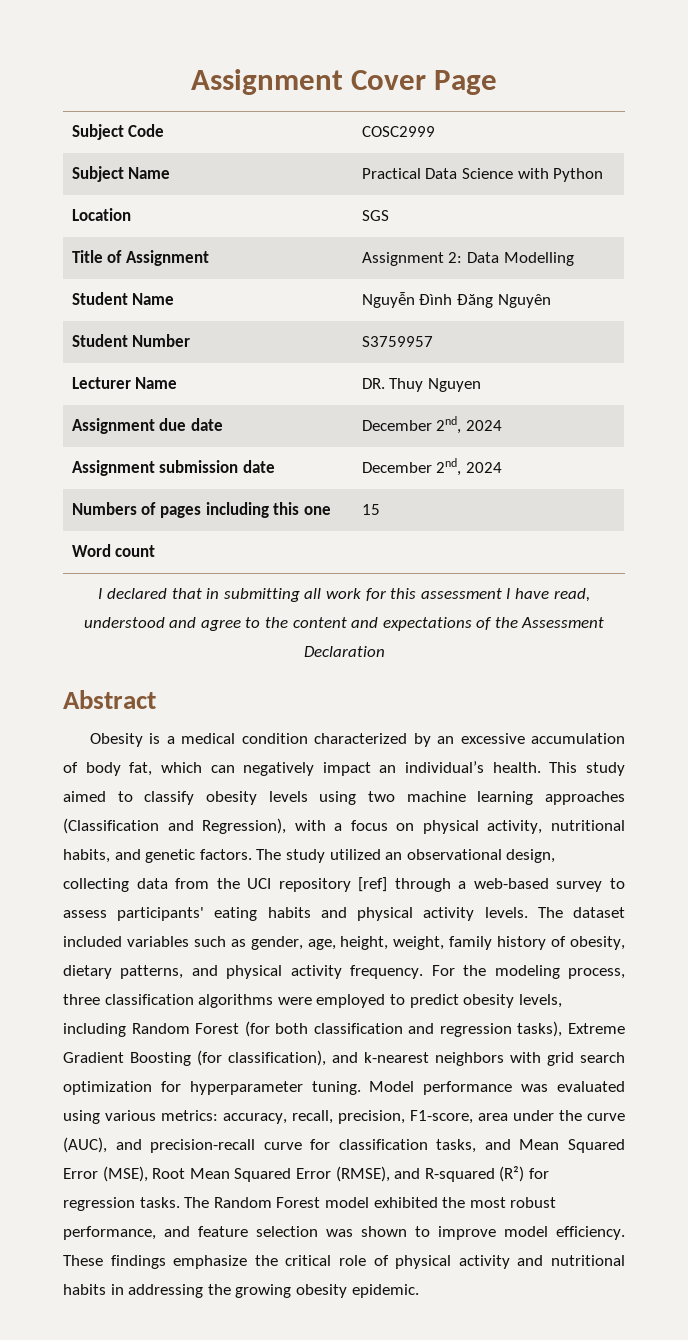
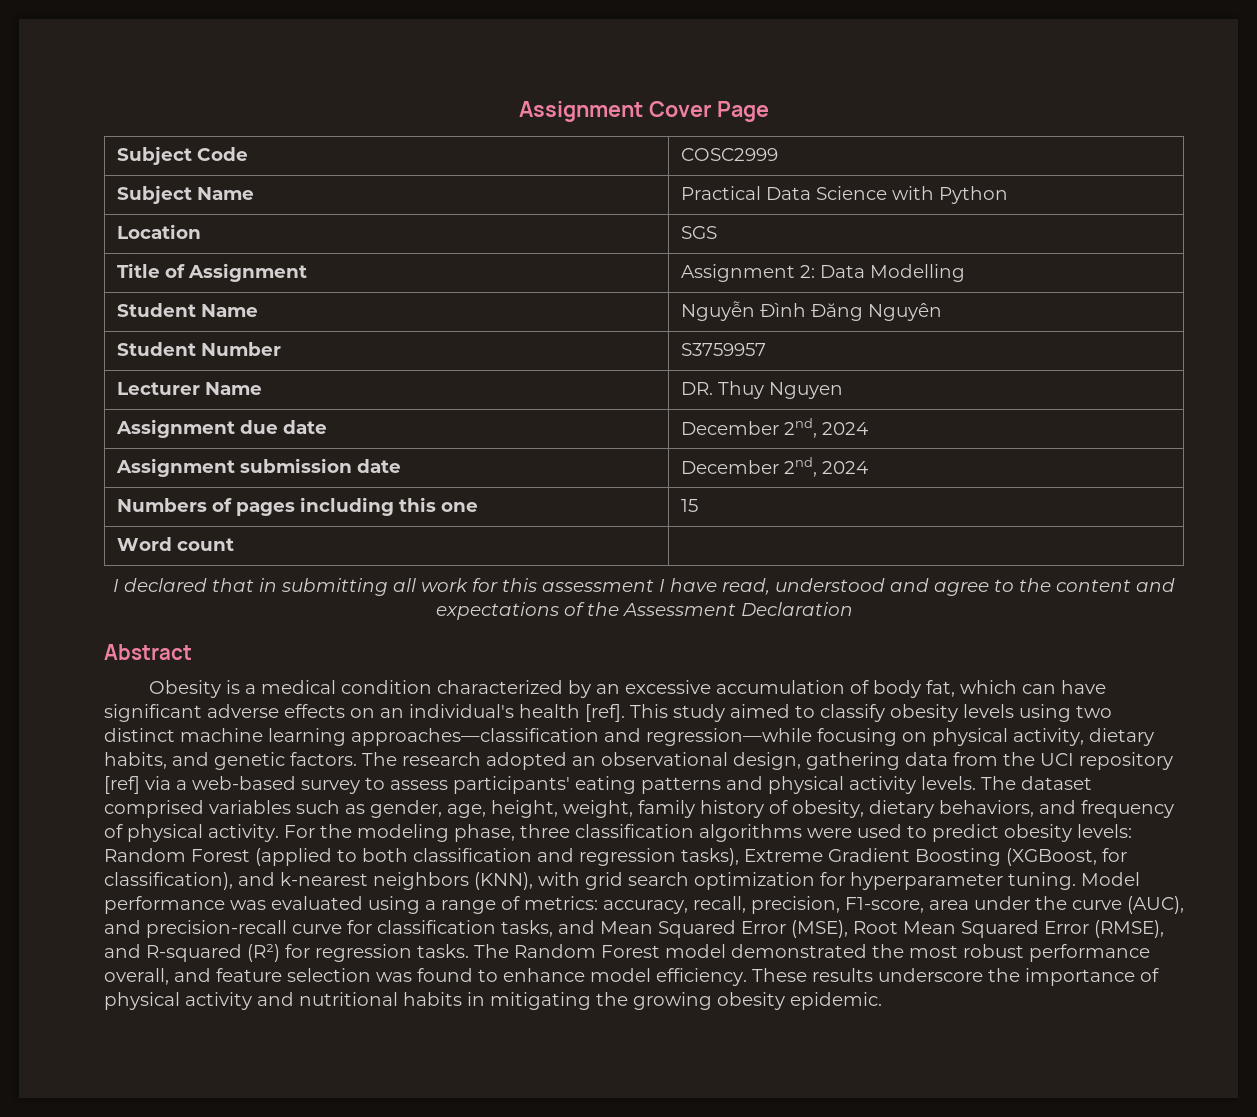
[243,761,541,776] negatively impact an individual’s health. -> [1060,680,1106,694] [104,704,625,722] have significant adverse effects on an individual's health [ref].
(395, 796) none -> [104,728,175,742] distinct
[545,791,625,805] [63,818,388,834] approaches (Classification and Regression), with a focus -> [351,728,897,746] approaches—classification and regression—while focusing
[550,820,625,831] nutritional -> [1089,728,1154,746] dietary
[285,849,381,863] study utilized -> [402,752,567,770] research adopted
[63,878,129,892] collecting -> [806,752,900,770] gathering
[394,878,451,892] through -> [145,776,171,790] via
[267,907,311,918] habits -> [641,777,721,794] patterns
[63,936,122,947] included -> [104,800,204,818] comprised
[120,965,424,979] patterns, and physical activity frequency. -> [939,800,1174,818] [104,824,279,842] behaviors, and frequency of physical activity.
[568,968,625,979] process, -> [454,824,515,842] phase,
[316,994,386,1008] employed -> [857,824,902,838] used
[518,994,562,1008] [63,1021,270,1037] levels, including Random Forest (for -> [1077,824,1132,838] [104,848,357,866] levels: Random Forest (applied to
[197,1050,222,1066] (for -> [1006,848,1127,866] (XGBoost, for
(504, 1059) none -> [474,872,533,890] (KNN),
[105,1110,156,1121] various -> [425,896,520,914] a range of
[373,1197,438,1208] exhibited -> [731,944,867,958] demonstrated
[63,1226,156,1240] performance, -> [1029,944,1150,962] [104,968,169,985] performance overall,
[361,1226,625,1240] [63,1255,366,1269] shown to improve model efficiency. These findings emphasize the critical role -> [417,968,1135,986] found to enhance model efficiency. These results underscore the importance
[128,1284,204,1298] addressing -> [490,992,591,1010] mitigating

